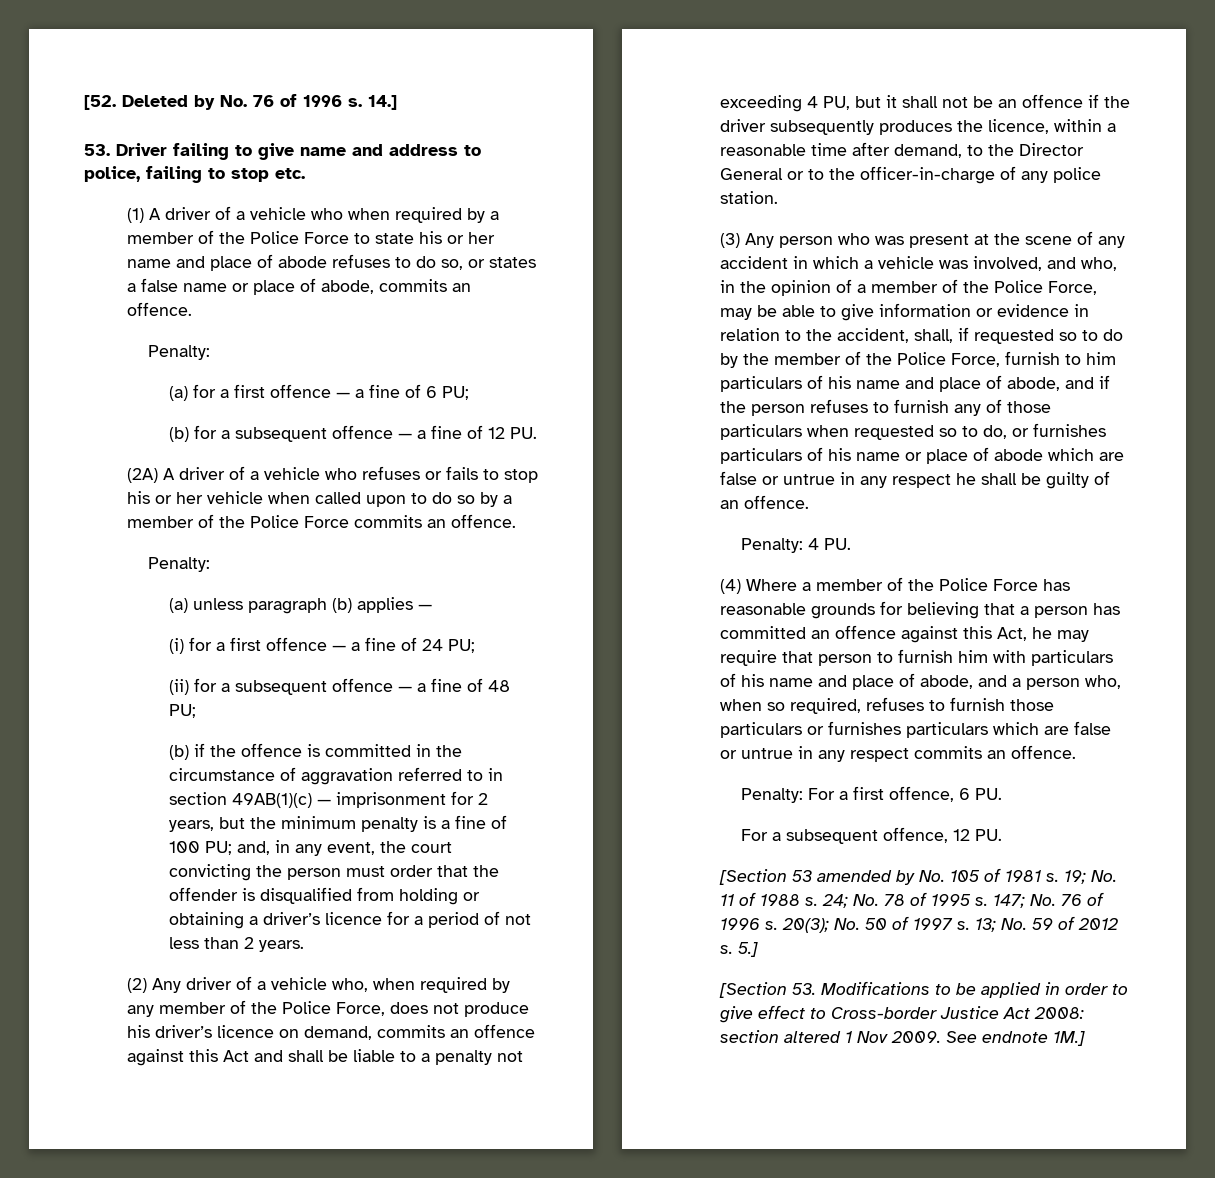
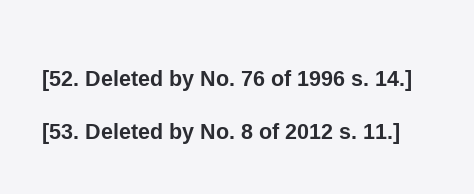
[84,143,481,160] [84,166,305,183] [126,206,499,223] [126,230,495,244] [126,254,536,271] [126,278,471,295] [126,302,192,316] [147,345,210,360] [169,384,470,401] [169,425,538,442] [126,466,538,483] [126,491,512,507] [126,514,516,528] [147,557,210,572] [169,597,433,614] [169,637,476,654] [169,678,511,695] [169,704,197,718] [169,743,463,760] [169,767,504,785] [169,791,489,808] [169,815,508,832] [169,840,453,856] [169,864,500,881] [169,887,481,905] [169,911,532,929] [169,937,305,952] [126,976,510,993] [126,1000,529,1017] [126,1024,535,1040] [126,1049,523,1066] [719,94,1130,112] [719,119,1116,135] [719,142,1084,158] [719,166,1101,184] [719,191,778,204] [719,231,1125,248] [719,256,1117,271] [719,279,1097,296] [719,303,1089,321] [719,327,1123,344] [719,351,1116,368] [719,375,1110,392] [719,399,1051,416] [719,423,1106,440] [719,447,1124,464] [719,471,1110,489] [719,495,809,509] [740,538,851,553] [719,577,1070,594] [719,601,1120,619] [719,625,1089,643] [719,649,1113,666] [719,673,1121,690] [719,697,1054,714] [719,721,1111,738] [719,745,1076,762] [740,786,1002,803] [740,827,1002,844] [718,868,1117,885] [719,892,1104,908] [719,916,1118,933] [719,942,758,957] [718,981,1128,998] [718,1005,1084,1023] [719,1030,1085,1046] 53. Driver failing to give name and address to police, failing to stop etc. // (1) A driver of a vehicle who when required by a member of the Police Force to state his or her name and place of abode refuses to do so, or states a false name or place of abode, commits an offence. // Penalty: // (a) for a first offence — a fine of 6 PU; // (b) for a subsequent offence — a fine of 12 PU. // (2A) A driver of a vehicle who refuses or fails to stop his or her vehicle when called upon to do so by a member of the Police Force commits an offence. // Penalty: // (a) unless paragraph (b) applies — // (i) for a first offence — a fine of 24 PU; // (ii) for a subsequent offence — a fine of 48 PU; // (b) if the offence is committed in the circumstance of aggravation referred to in section 49AB(1)(c) — imprisonment for 2 years, but the minimum penalty is a fine of 100 PU; and, in any event, the court convicting the person must order that the offender is disqualified from holding or obtaining a driver’s licence for a period of not less than 2 years. // (2) Any driver of a vehicle who, when required by any member of the Police Force, does not produce his driver’s licence on demand, commits an offence against this Act and shall be liable to a penalty not exceeding 4 PU, but it shall not be an offence if the driver subsequently produces the licence, within a reasonable time after demand, to the Director General or to the officer-in-charge of any police station. // (3) Any person who was present at the scene of any accident in which a vehicle was involved, and who, in the opinion of a member of the Police Force, may be able to give information or evidence in relation to the accident, shall, if requested so to do by the member of the Police Force, furnish to him particulars of his name and place of abode, and if the person refuses to furnish any of those particulars when requested so to do, or furnishes particulars of his name or place of abode which are false or untrue in any respect he shall be guilty of an offence. // Penalty: 4 PU. // (4) Where a member of the Police Force has reasonable grounds for believing that a person has committed an offence against this Act, he may require that person to furnish him with particulars of his name and place of abode, and a person who, when so required, refuses to furnish those particulars or furnishes particulars which are false or untrue in any respect commits an offence. // Penalty: For a first offence, 6 PU. // For a subsequent offence, 12 PU. // [Section 53 amended by No. 105 of 1981 s. 19; No. 11 of 1988 s. 24; No. 78 of 1995 s. 147; No. 76 of 1996 s. 20(3); No. 50 of 1997 s. 13; No. 59 of 2012 s. 5.] // [Section 53. Modifications to be applied in order to give effect to Cross-border Justice Act 2008: section altered 1 Nov 2009. See endnote 1M.] -> [42,123,400,144] [53. Deleted by No. 8 of 2012 s. 11.]

